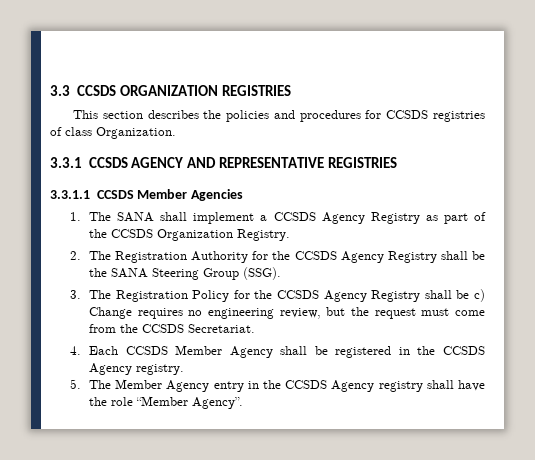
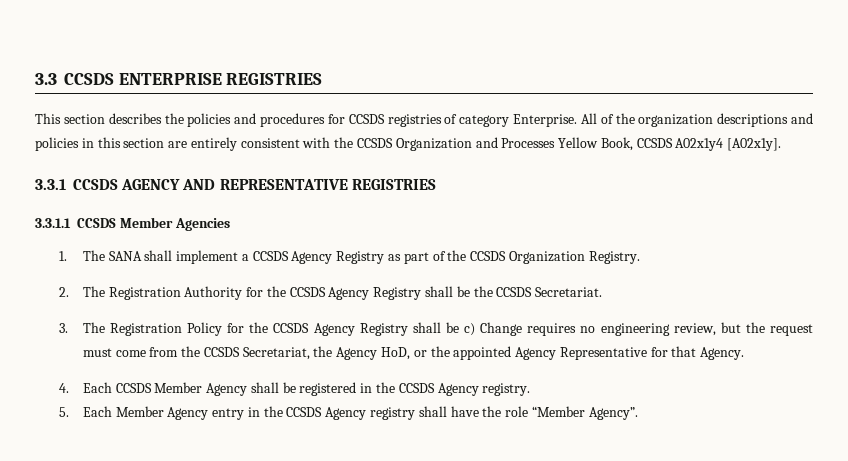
[119,85,218,96] ORGANIZATION -> [118,73,222,85] ENTERPRISE
[65,127,176,139] class Organization. -> [459,113,814,127] [35,137,782,151] category Enterprise. All of the organization descriptions and policies in this section are entirely consistent with the CCSDS Organization and Processes Yellow Book, CCSDS A02x1y4 [A02x1y].
[111,267,282,280] SANA Steering Group (SSG). -> [496,287,603,297] CCSDS Secretariat.
[188,324,256,333] Secretariat. -> [242,346,745,360] Secretariat, the Agency HoD, or the appointed Agency Representative for that Agency.
[89,380,112,389] The -> [82,406,112,417] Each

